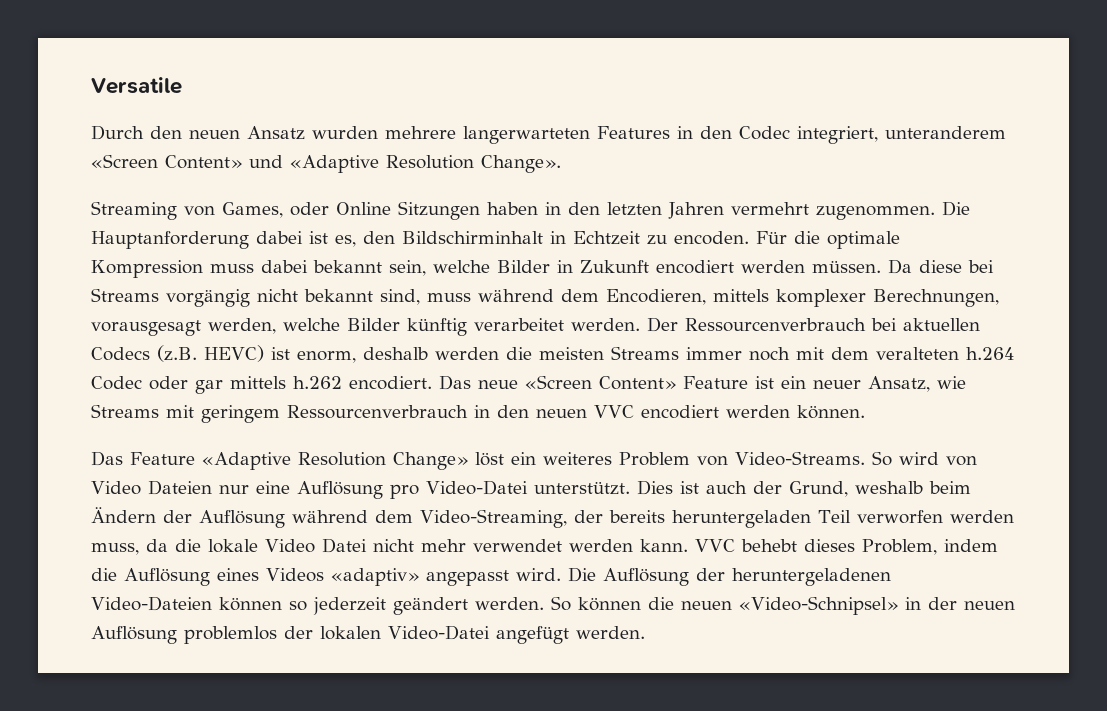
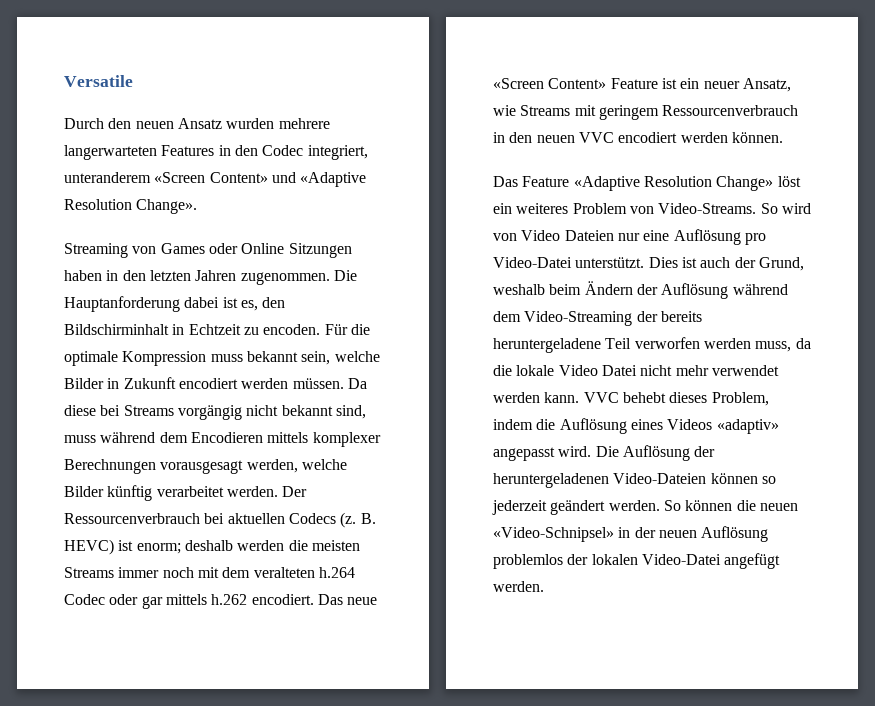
[222,202,283,218] Games, -> [160,243,205,254] Games
[731,202,809,215] vermehrt -> (237, 275) none
[261,260,308,273] dabei -> (243, 358) none
[606,289,706,305] Encodieren, -> [190,432,263,443] Encodieren
[873,289,999,307] Berechnungen, -> [64,459,156,474] Berechnungen
[157,345,197,362] (z.B. -> [340,512,376,528] (z. B.
[297,351,356,363] enorm, -> [136,543,181,554] enorm;
[420,509,567,528] Video-Streaming, -> [524,311,633,326] Video-Streaming
[671,510,811,528] heruntergeladen -> [493,338,601,353] heruntergeladene

